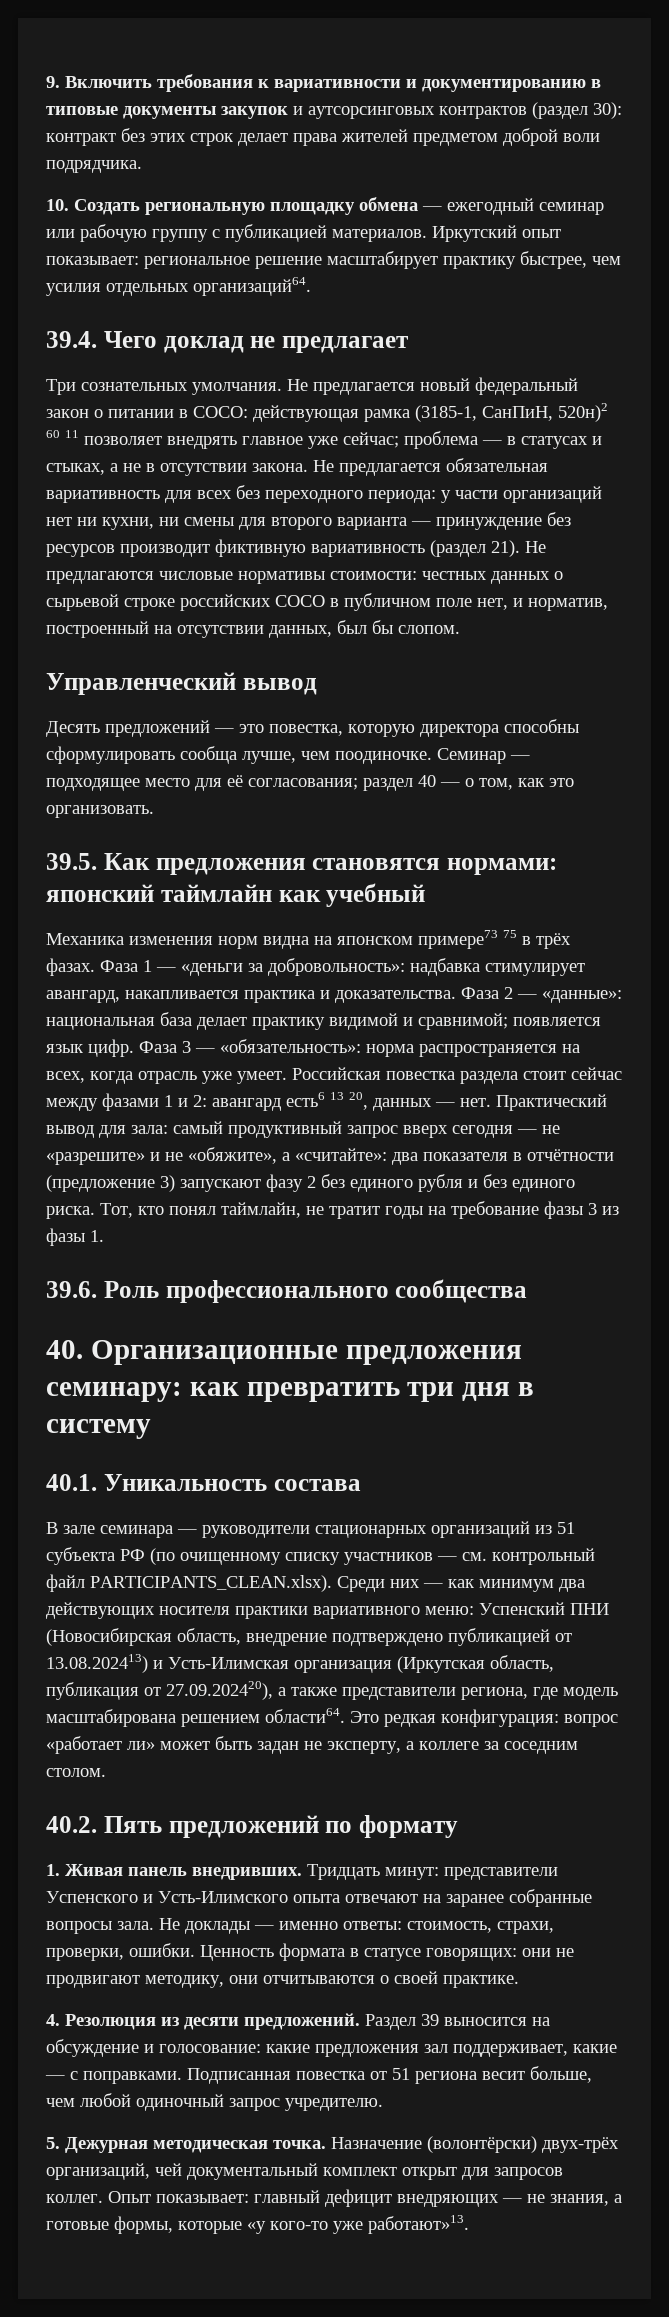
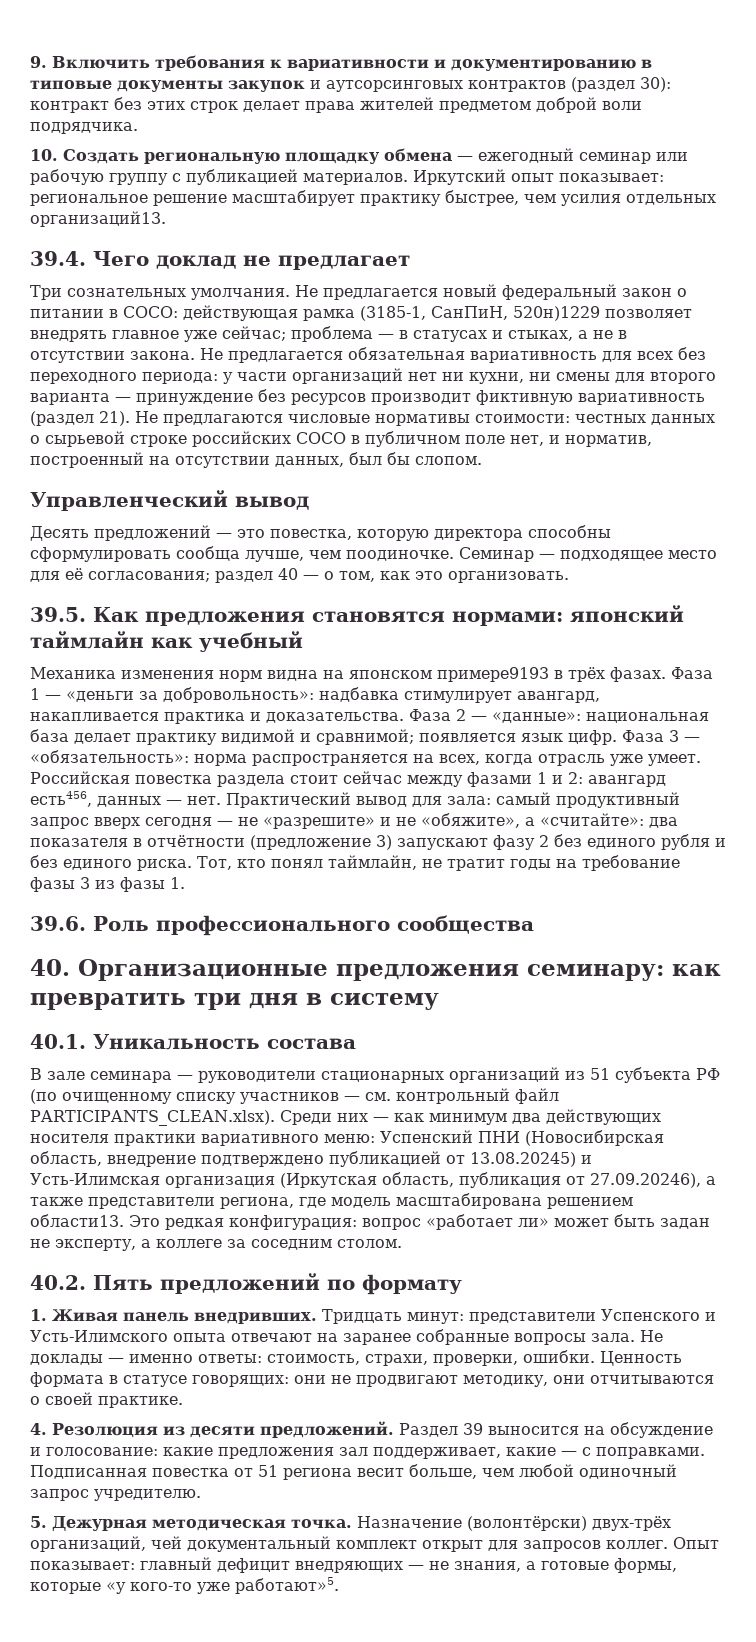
[193,277,311,296] организаций64. -> [30,211,166,227] организаций13.
[558,403,608,422] [46,430,79,438] 520н)2 60 11 -> [513,306,600,321] 520н)1229
[418,930,517,949] примере73 75 -> [437,667,549,682] примере9193
[286,1092,368,1110] есть6 13 20, -> [30,791,92,807] есть456,
[46,1654,148,1673] 13.08.202413) -> [470,1152,576,1167] 13.08.20245)
[166,1681,273,1700] 27.09.202420), -> [590,1173,701,1188] 27.09.20246),
[265,1708,345,1723] области64. -> [30,1214,124,1227] области13.
[368,2215,469,2234] работают»13. -> [235,1577,339,1594] работают»5.

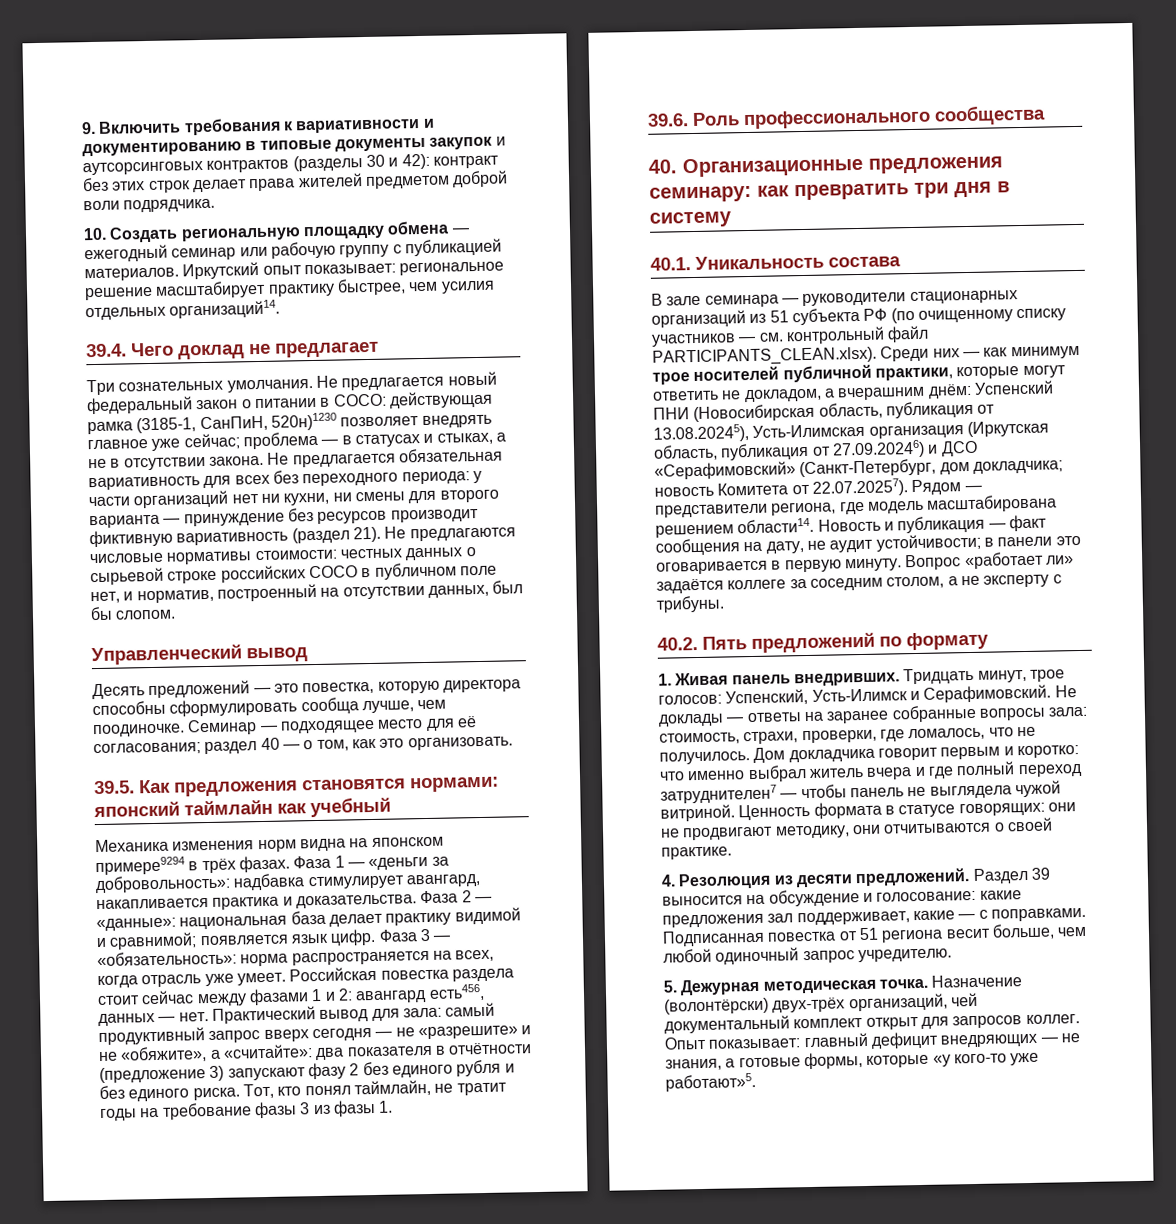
[571,77,671,92] (раздел 30): -> [292,153,430,172] (разделы 30 и 42):
[30,211,166,227] организаций13. -> [169,299,281,319] организаций14.
[513,306,600,321] 520н)1229 -> [270,412,337,431] 520н)1230
[437,667,549,682] примере9193 -> [95,856,185,876] примере9294
[511,1109,661,1125] [30,1130,664,1146] [30,1151,592,1167] два действующих носителя практики вариативного меню: Успенский ПНИ (Новосибирская область, внедрение подтверждено публикацией от 13.08.20245) и -> [652,364,1066,385] [652,380,1054,403] [653,400,996,423] [653,424,749,443] трое носителей публичной практики, которые могут ответить не докладом, а вчерашним днём: Успенский ПНИ (Новосибирская область, публикация от 13.08.20245),
[590,1173,716,1188] [30,1197,83,1206] 27.09.20246), а также -> [831,439,978,459] [654,458,1063,480] [654,478,982,497] 27.09.20246) и ДСО «Серафимовский» (Санкт-Петербург, дом докладчика; новость Комитета от 22.07.20257). Рядом —
[30,1214,710,1230] [30,1239,402,1251] области13. Это редкая конфигурация: вопрос «работает ли» может быть задан не эксперту, а коллеге за соседним столом. -> [737,514,1047,534] [655,533,1081,556] [656,551,1074,575] [656,574,1062,594] [656,595,725,613] области14. Новость и публикация — факт сообщения на дату, не аудит устойчивости; в панели это оговаривается в первую минуту. Вопрос «работает ли» задаётся коллеге за соседним столом, а не эксперту с трибуны.
[407,1309,716,1324] [30,1329,663,1345] [30,1350,595,1366] минут: представители Успенского и Усть-Илимского опыта отвечают на заранее собранные вопросы зала. Не доклады — именно ответы: стоимость, страхи, проверки, ошибки. -> [977,669,1065,683] [658,684,1077,706] [658,704,1088,727] [659,726,1036,745] [659,745,1079,765] [659,761,1083,783] [660,780,1061,804] [660,804,735,822] минут, трое голосов: Успенский, Усть-Илимск и Серафимовский. Не доклады — ответы на заранее собранные вопросы зала: стоимость, страхи, проверки, где ломалось, что не получилось. Дом докладчика говорит первым и коротко: что именно выбрал житель вчера и где полный переход затруднителен7 — чтобы панель не выглядела чужой витриной.

